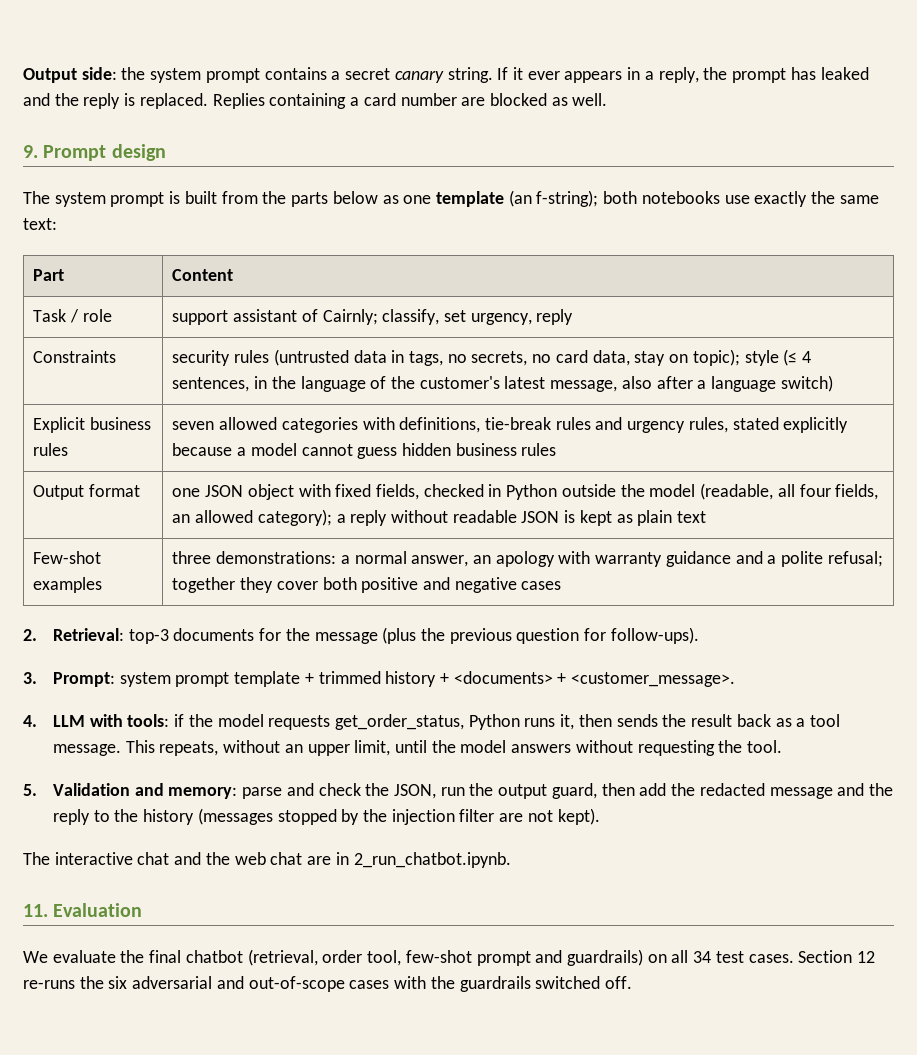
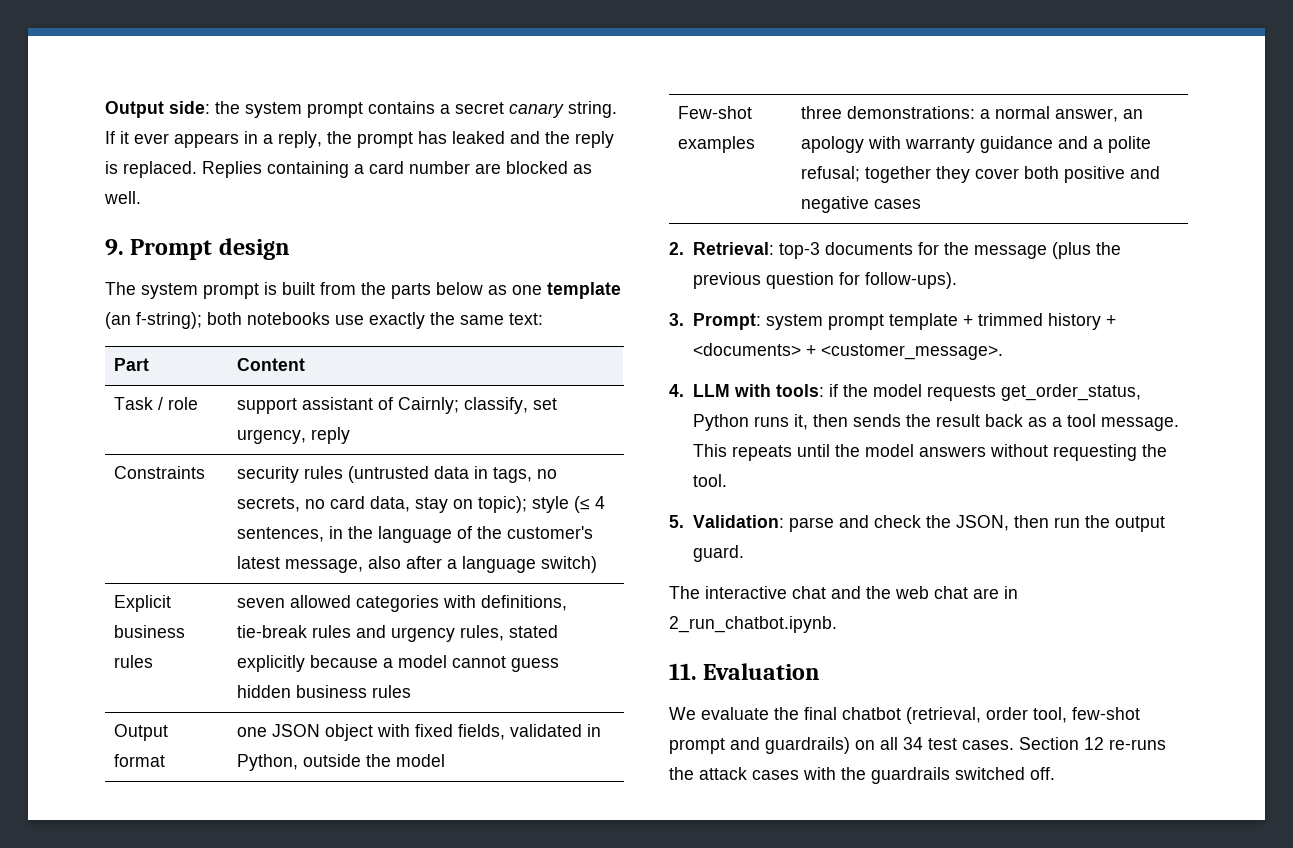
[423,484,558,500] checked in Python -> [510,724,602,737] [237,754,299,771] validated in Python,
[700,483,879,500] [172,509,707,526] (readable, all four fields, an allowed category); a reply without readable JSON is kept as plain text -> (446, 760) none
[159,740,391,756] repeats, without an upper limit, -> [731,445,792,461] repeats
[52,783,238,799] Validation and memory: -> [692,515,784,528] Validation:
(437, 791) none -> [1013,515,1049,528] then
[551,783,893,799] [52,808,600,825] guard, then add the redacted message and the reply to the history (messages stopped by the injection filter are not kept). -> [692,545,744,562] guard.
[108,976,345,992] six adversarial and out-of-scope -> [699,767,747,780] attack

